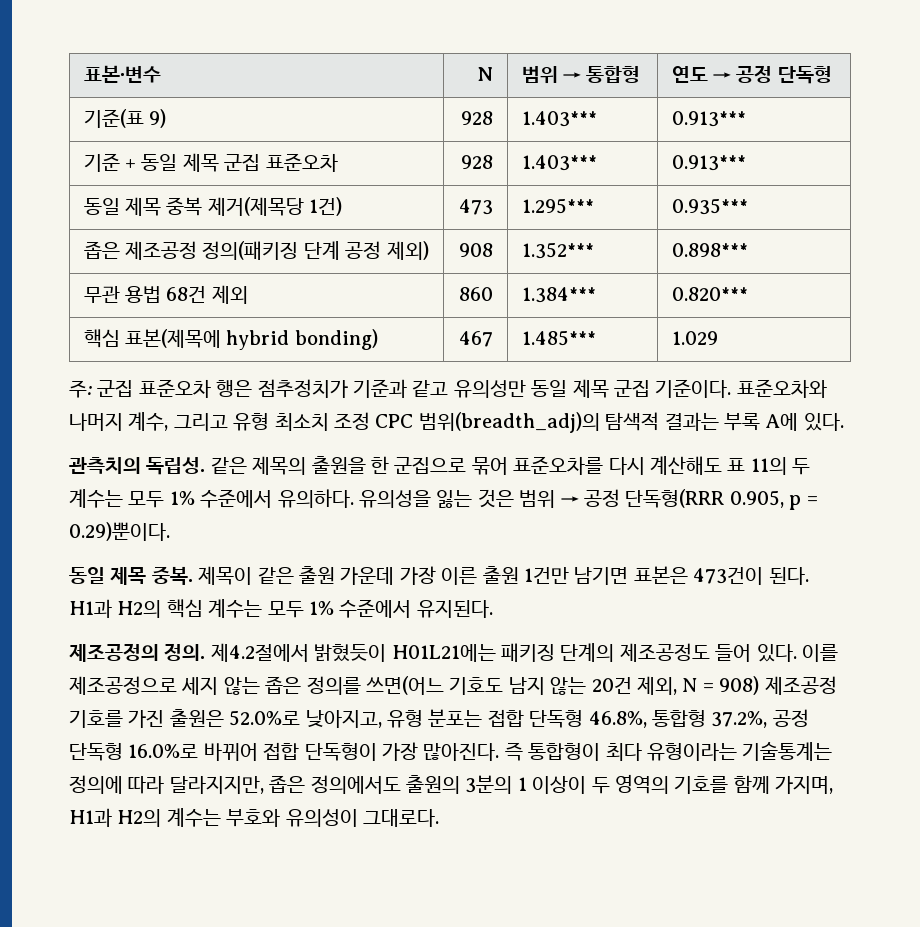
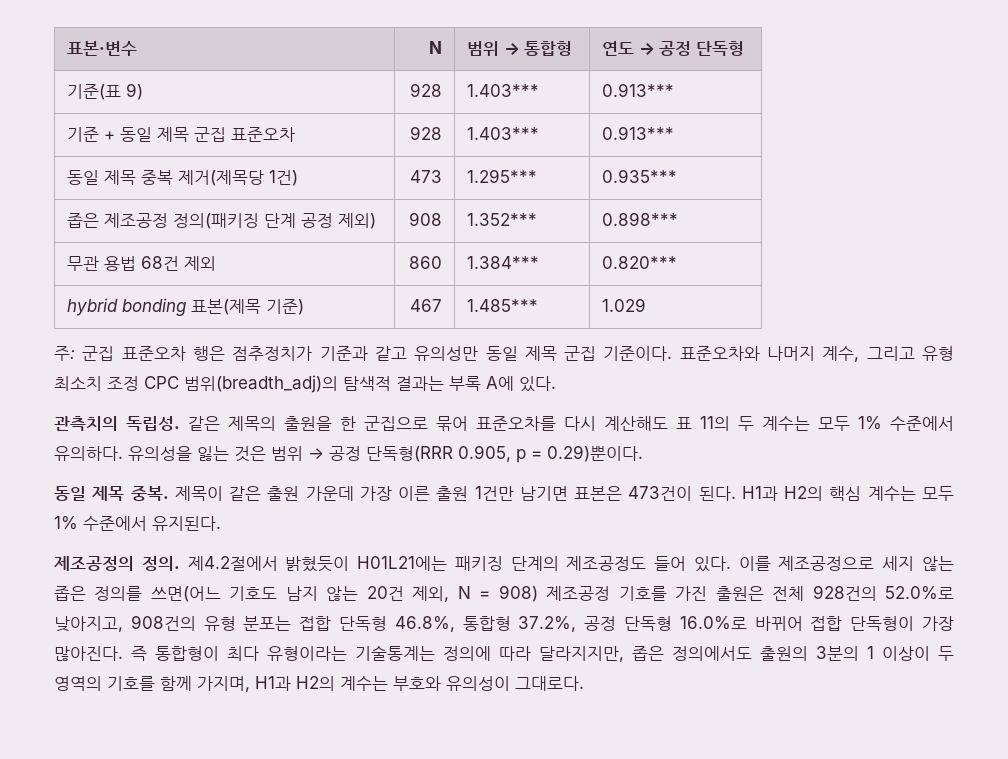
[83,329,378,350] 핵심 표본(제목에 hybrid bonding) -> [66,298,304,316] hybrid bonding 표본(제목 기준)
(224, 718) none -> [772,585,877,601] 전체 928건의
(382, 719) none -> [130,615,196,631] 908건의

